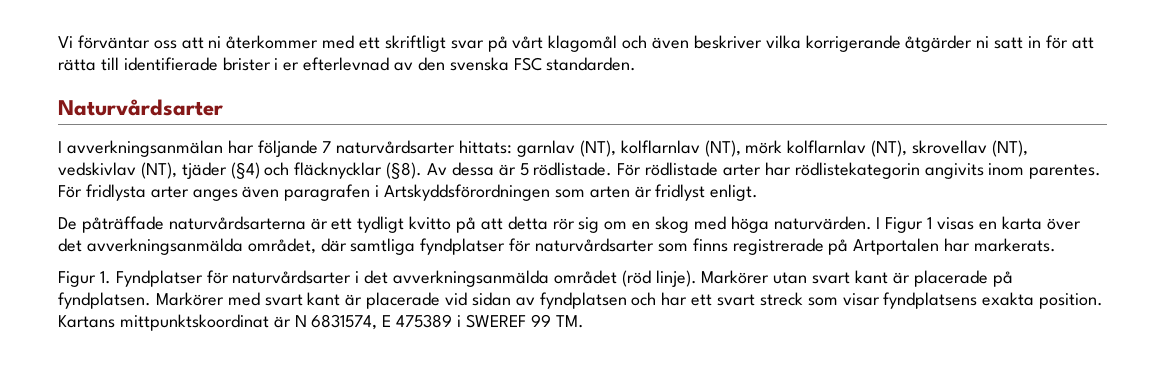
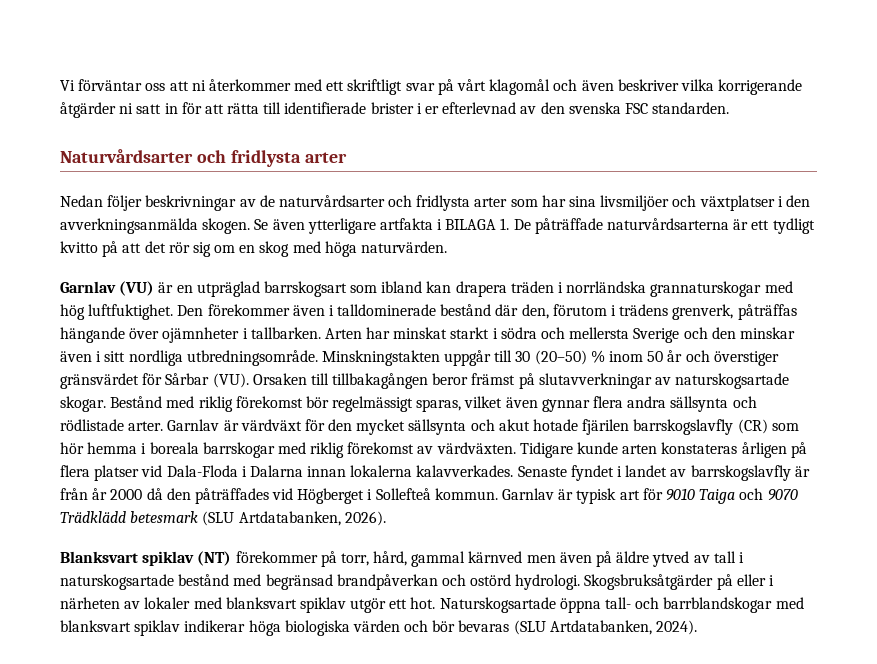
[58,140,1028,157] [58,162,1102,179] [58,184,759,201] // I avverkningsanmälan har följande 7 naturvårdsarter hittats: garnlav (NT), kolflarnlav (NT), mörk kolflarnlav (NT), skrovellav (NT), vedskivlav (NT), tjäder (§4) och fläcknycklar (§8). Av dessa är 5 rödlistade. För rödlistade arter har rödlistekategorin angivits inom parentes. För fridlysta arter anges även paragrafen i Artskyddsförordningen som arten är fridlyst enligt. // -> [196,150,347,167] [60,195,810,211] [60,218,510,234] och fridlysta arter // Nedan följer beskrivningar av de naturvårdsarter och fridlysta arter som har sina livsmiljöer och växtplatser i den avverkningsanmälda skogen. Se även ytterligare artfakta i BILAGA 1.
[507,216,548,230] detta -> [144,241,166,253] det
[876,216,1081,233] [58,238,1057,255] [58,270,1013,287] [58,292,1104,309] [58,314,584,331] I Figur 1 visas en karta över det avverkningsanmälda området, där samtliga fyndplatser för naturvårdsarter som finns registrerade på Artportalen har markerats. // Figur 1. Fyndplatser för naturvårdsarter i det avverkningsanmälda området (röd linje). Markörer utan svart kant är placerade på fyndplatsen. Markörer med svart kant är placerade vid sidan av fyndplatsen och har ett svart streck som visar fyndplatsens exakta position. Kartans mittpunktskoordinat är N 6831574, E 475389 i SWEREF 99 TM. -> [60,281,793,297] [60,304,797,320] [60,327,795,343] [60,350,779,366] [60,373,790,389] [60,396,757,412] [60,419,799,435] [60,442,807,458] [60,465,810,481] [60,488,798,504] [60,511,386,526] [60,551,744,567] [60,574,775,590] [60,597,804,613] [60,620,698,636] // Garnlav (VU) är en utpräglad barrskogsart som ibland kan drapera träden i norrländska grannaturskogar med hög luftfuktighet. Den förekommer även i talldominerade bestånd där den, förutom i trädens grenverk, påträffas hängande över ojämnheter i tallbarken. Arten har minskat starkt i södra och mellersta Sverige och den minskar även i sitt nordliga utbredningsområde. Minskningstakten uppgår till 30 (20–50) % inom 50 år och överstiger gränsvärdet för Sårbar (VU). Orsaken till tillbakagången beror främst på slutavverkningar av naturskogsartade skogar. Bestånd med riklig förekomst bör regelmässigt sparas, vilket även gynnar flera andra sällsynta och rödlistade arter. Garnlav är värdväxt för den mycket sällsynta och akut hotade fjärilen barrskogslavfly (CR) som hör hemma i boreala barrskogar med riklig förekomst av värdväxten. Tidigare kunde arten konstateras årligen på flera platser vid Dala-Floda i Dalarna innan lokalerna kalavverkades. Senaste fyndet i landet av barrskogslavfly är från år 2000 då den påträffades vid Högberget i Sollefteå kommun. Garnlav är typisk art för 9010 Taiga och 9070 Trädklädd betesmark (SLU Artdatabanken, 2026). // Blanksvart spiklav (NT) förekommer på torr, hård, gammal kärnved men även på äldre ytved av tall i naturskogsartade bestånd med begränsad brandpåverkan och ostörd hydrologi. Skogsbruksåtgärder på eller i närheten av lokaler med blanksvart spiklav utgör ett hot. Naturskogsartade öppna tall- och barrblandskogar med blanksvart spiklav indikerar höga biologiska värden och bör bevaras (SLU Artdatabanken, 2024).

